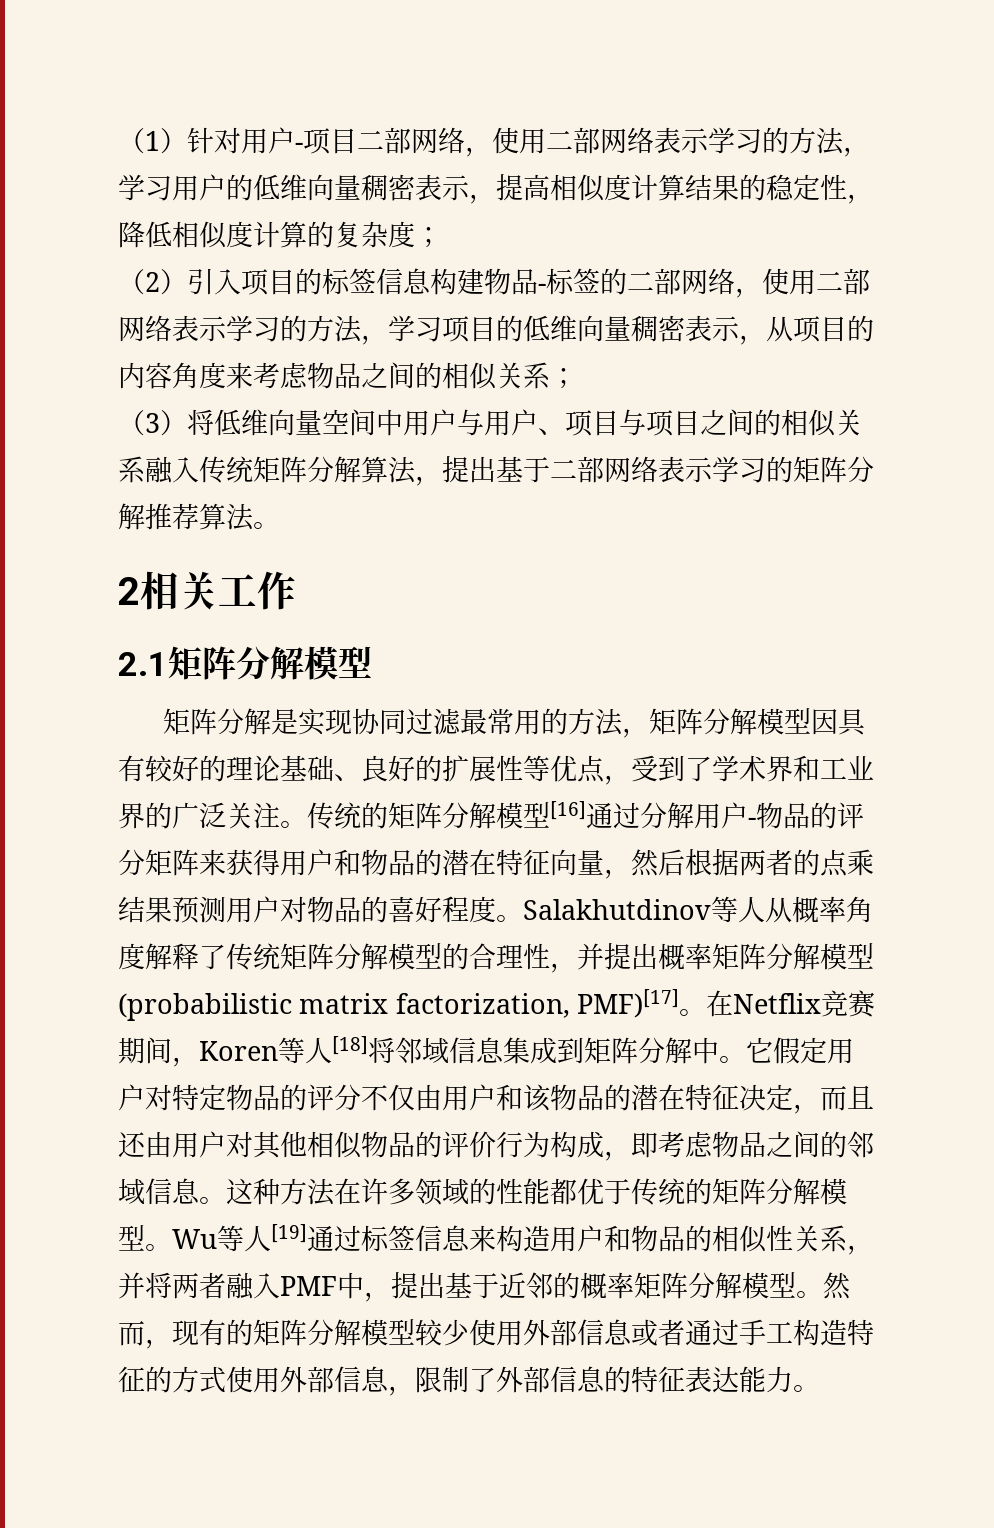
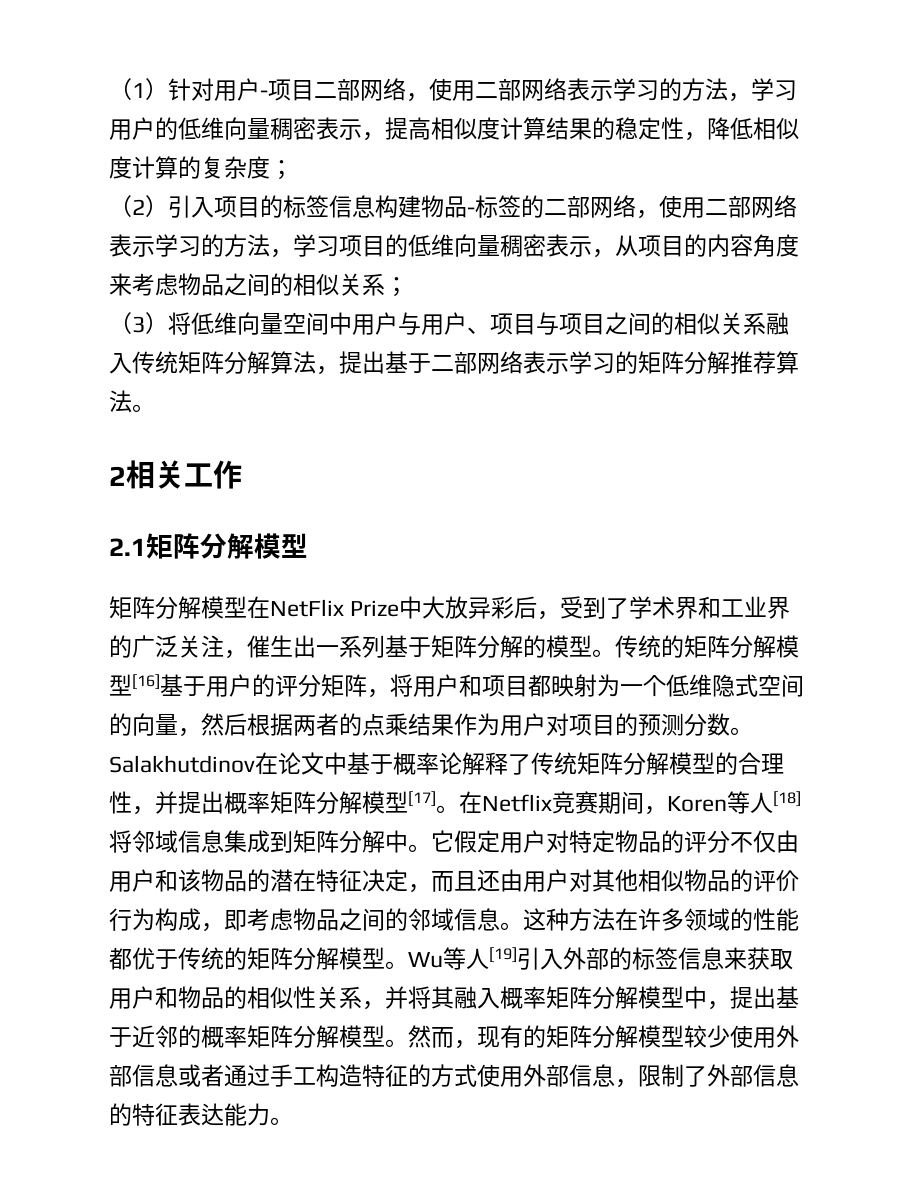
[270,708,866,738] [118,755,605,783] 是实现协同过滤最常用的方法，矩阵分解模型因具有较好的理论基础、良好的扩展性等优点 -> [201,596,538,619] 模型在NetFlix Prize中大放异彩后
(280, 815) none -> [224,635,592,659] ，催生出一系列基于矩阵分解的模型
[586,802,864,829] [118,849,550,876] 通过分解用户-物品的评分矩阵来获得用户和物品的潜在特征 -> [160,674,804,698] [109,713,132,736] 基于用户的评分矩阵，将用户和项目都映射为一个低维隐式空间的
[172,896,873,924] [118,943,145,970] 预测用户对物品的喜好程度。Salakhutdinov等人从概率角度 -> [454,713,753,736] [109,752,462,775] 作为用户对项目的预测分数。Salakhutdinov在论文中基于概率论
[118,989,679,1021] (probabilistic matrix factorization, PMF)[17] -> [408,791,436,807] [17]
[307,1225,361,1252] 通过 -> [517,947,632,970] 引入外部的
[496,1225,550,1252] 构造 -> [747,947,793,970] 获取
[172,1272,337,1300] 两者融入PMF -> [431,986,684,1009] 其融入概率矩阵分解模型

